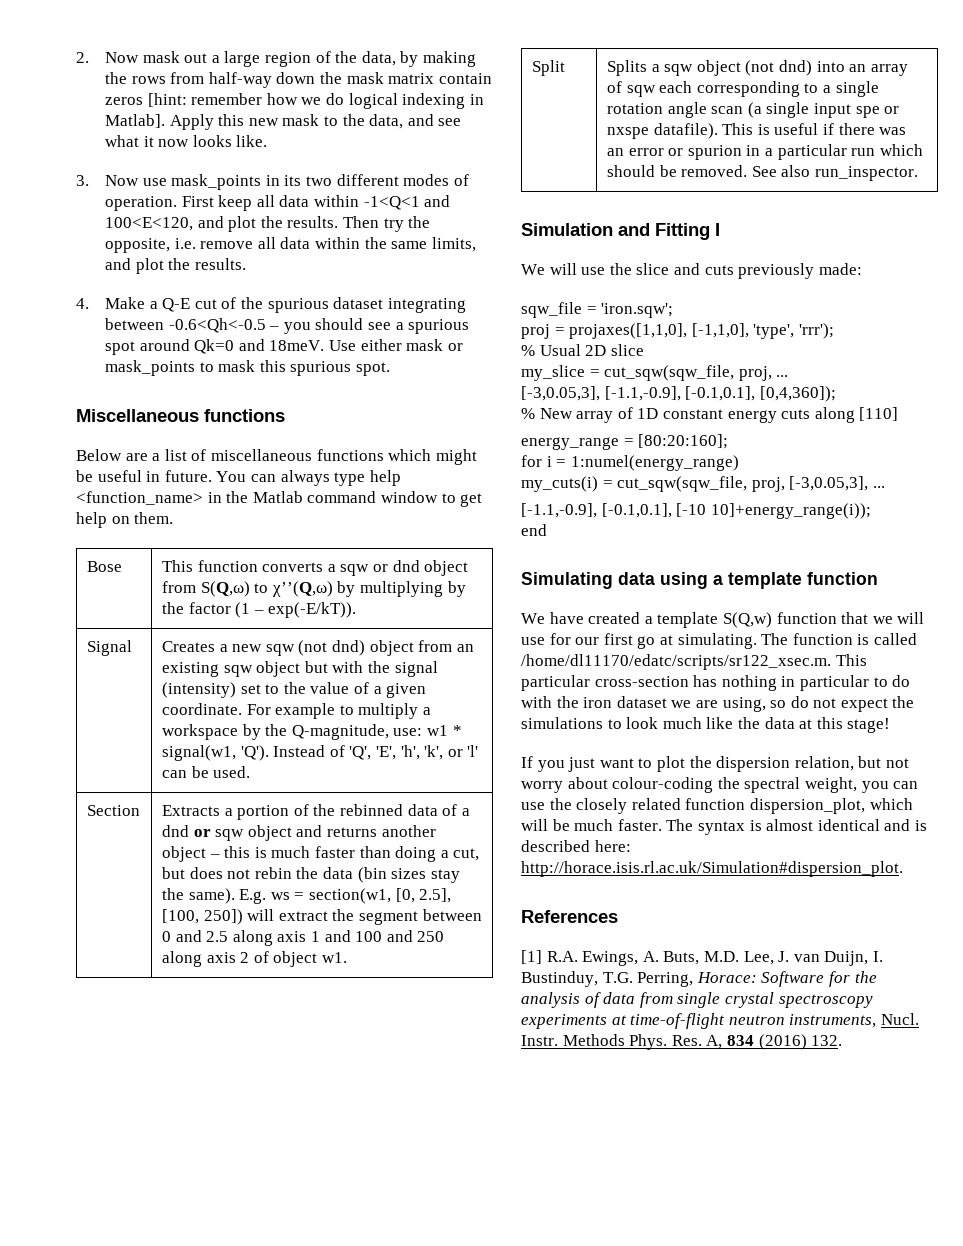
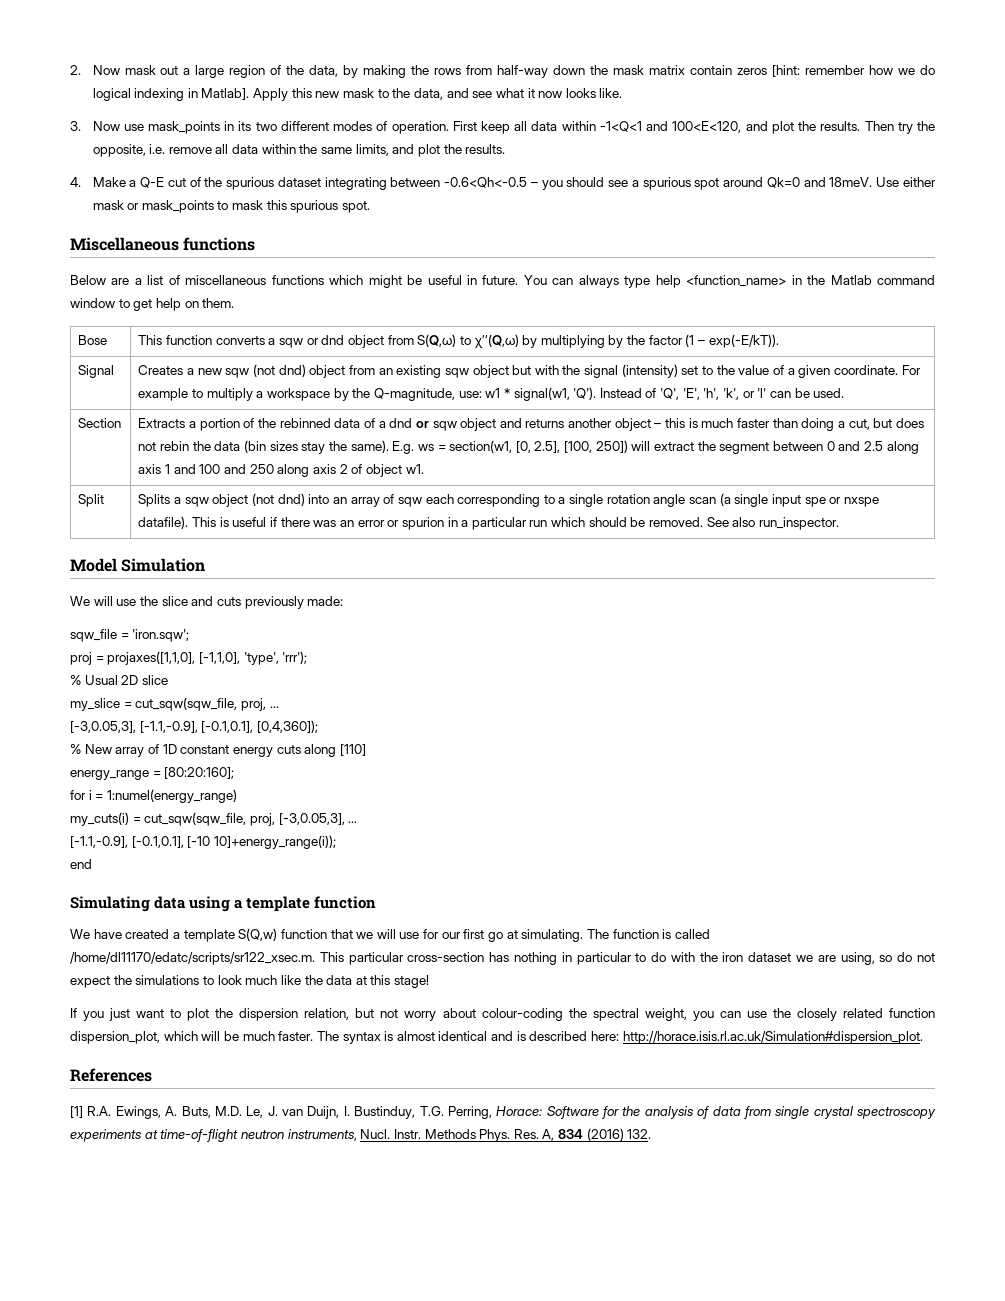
(918, 173) none -> [70,558,117,572] Model
[618,223,720,240] and Fitting I -> (206, 565) none
[743,951,774,965] Lee, -> [246,1106,264,1118] Le,

